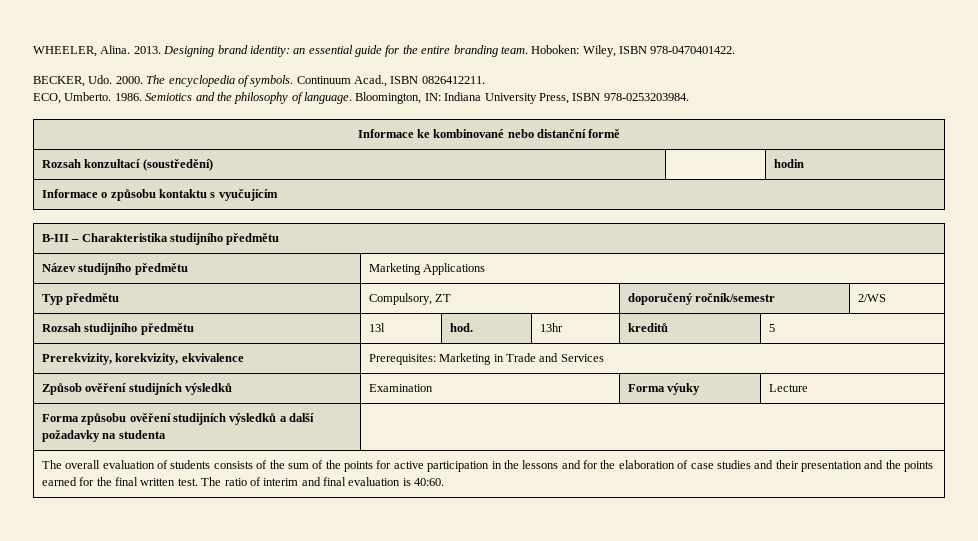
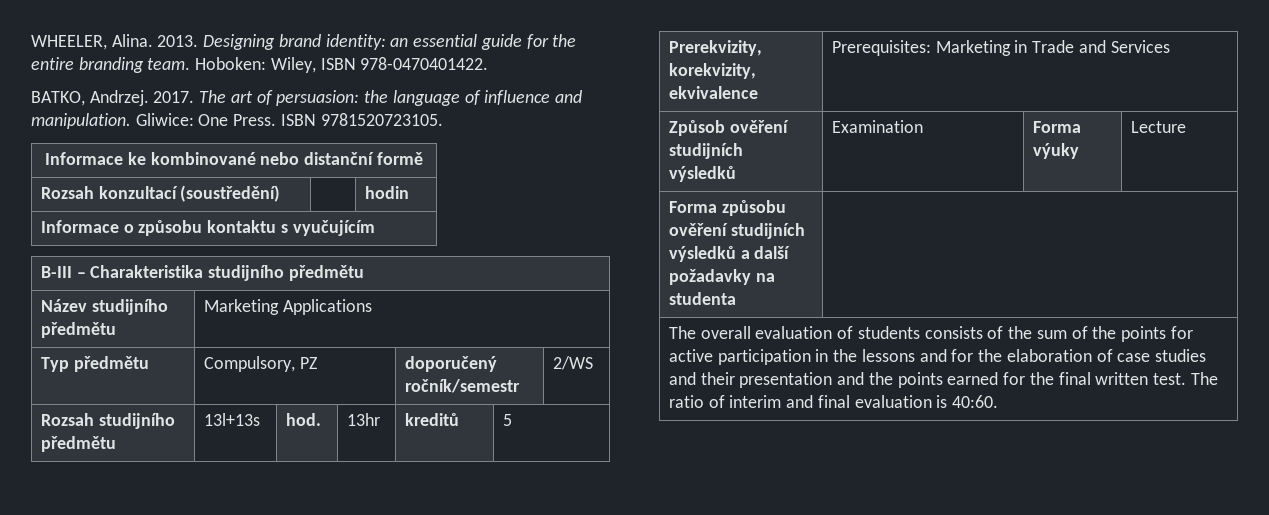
[33,75,485,87] [33,92,689,104] BECKER, Udo. 2000. The encyclopedia of symbols. Continuum Acad., ISBN 0826412211. // ECO, Umberto. 1986. Semiotics and the philosophy of language. Bloomington, IN: Indiana University Press, ISBN 978-0253203984. -> [31,90,582,106] [31,113,443,129] BATKO, Andrzej. 2017. The art of persuasion: the language of influence and manipulation. Gliwice: One Press. ISBN 9781520723105.
[435,294,452,302] ZT -> [299,357,317,369] PZ
[368,323,385,332] 13l -> [204,413,261,426] 13l+13s

